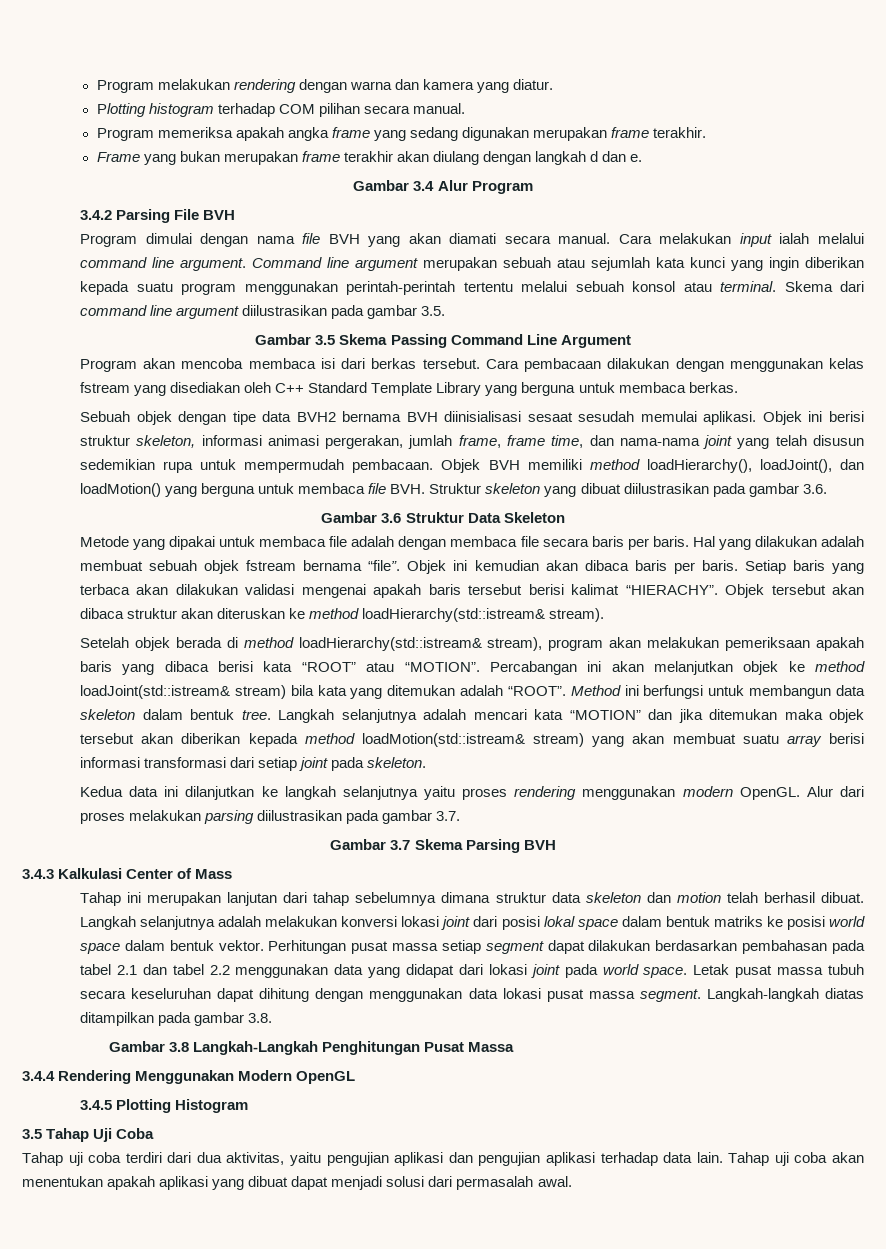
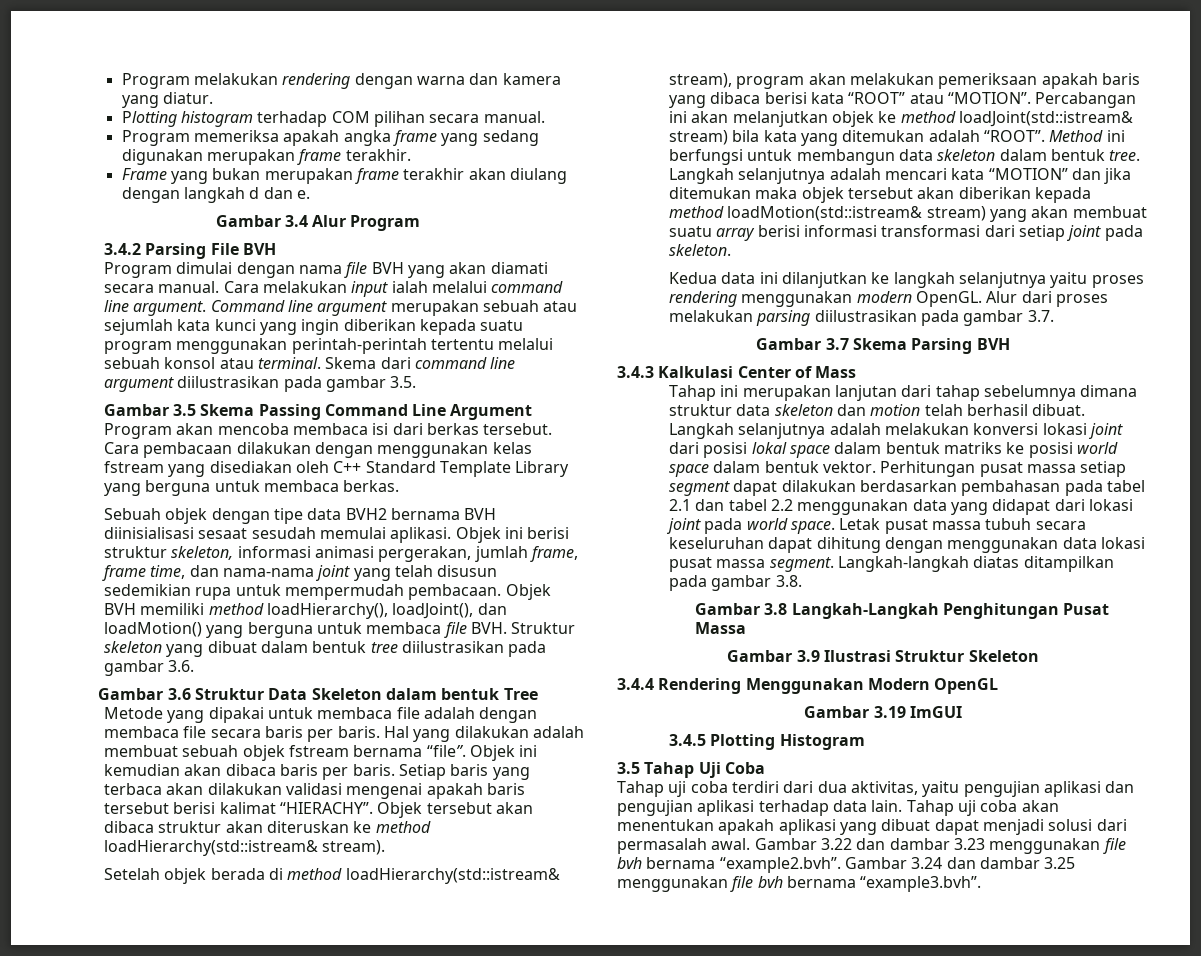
(621, 488) none -> [261,641,398,653] dalam bentuk tree
(565, 517) none -> [385,688,538,700] dalam bentuk Tree
(515, 1047) none -> [727,650,1039,662] // Gambar 3.9 Ilustrasi Struktur Skeleton
(356, 1077) none -> [804,706,962,718] // Gambar 3.19 ImGUI
(572, 1181) none -> [754,838,1126,854] [617,857,1076,873] [617,876,982,892] Gambar 3.22 dan dambar 3.23 menggunakan file bvh bernama “example2.bvh”. Gambar 3.24 dan dambar 3.25 menggunakan file bvh bernama “example3.bvh”.

